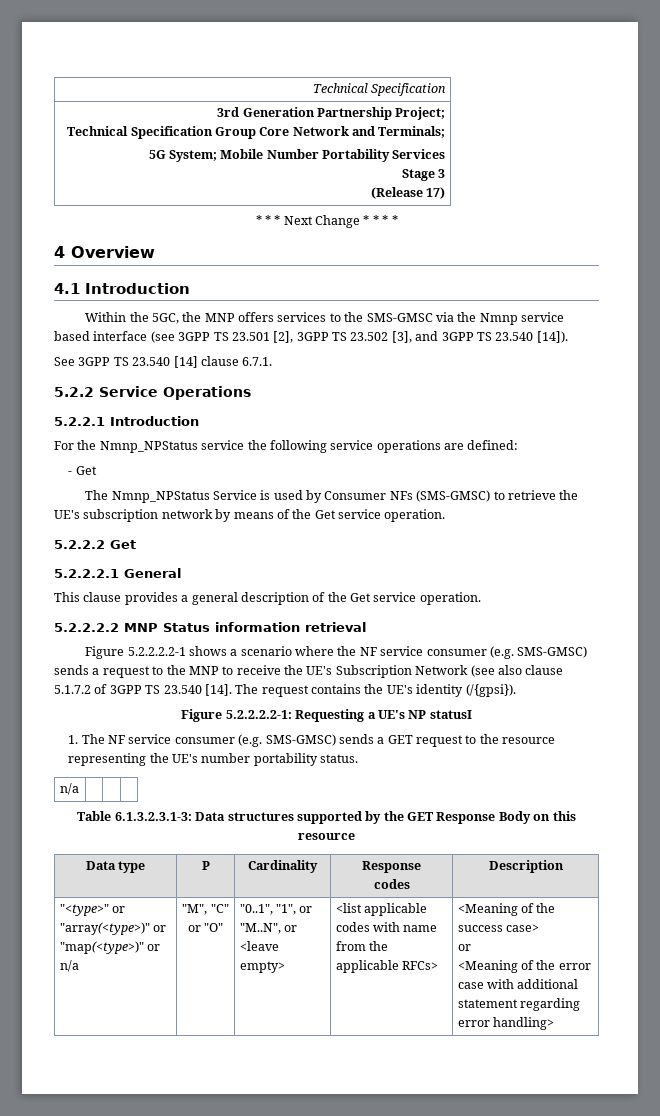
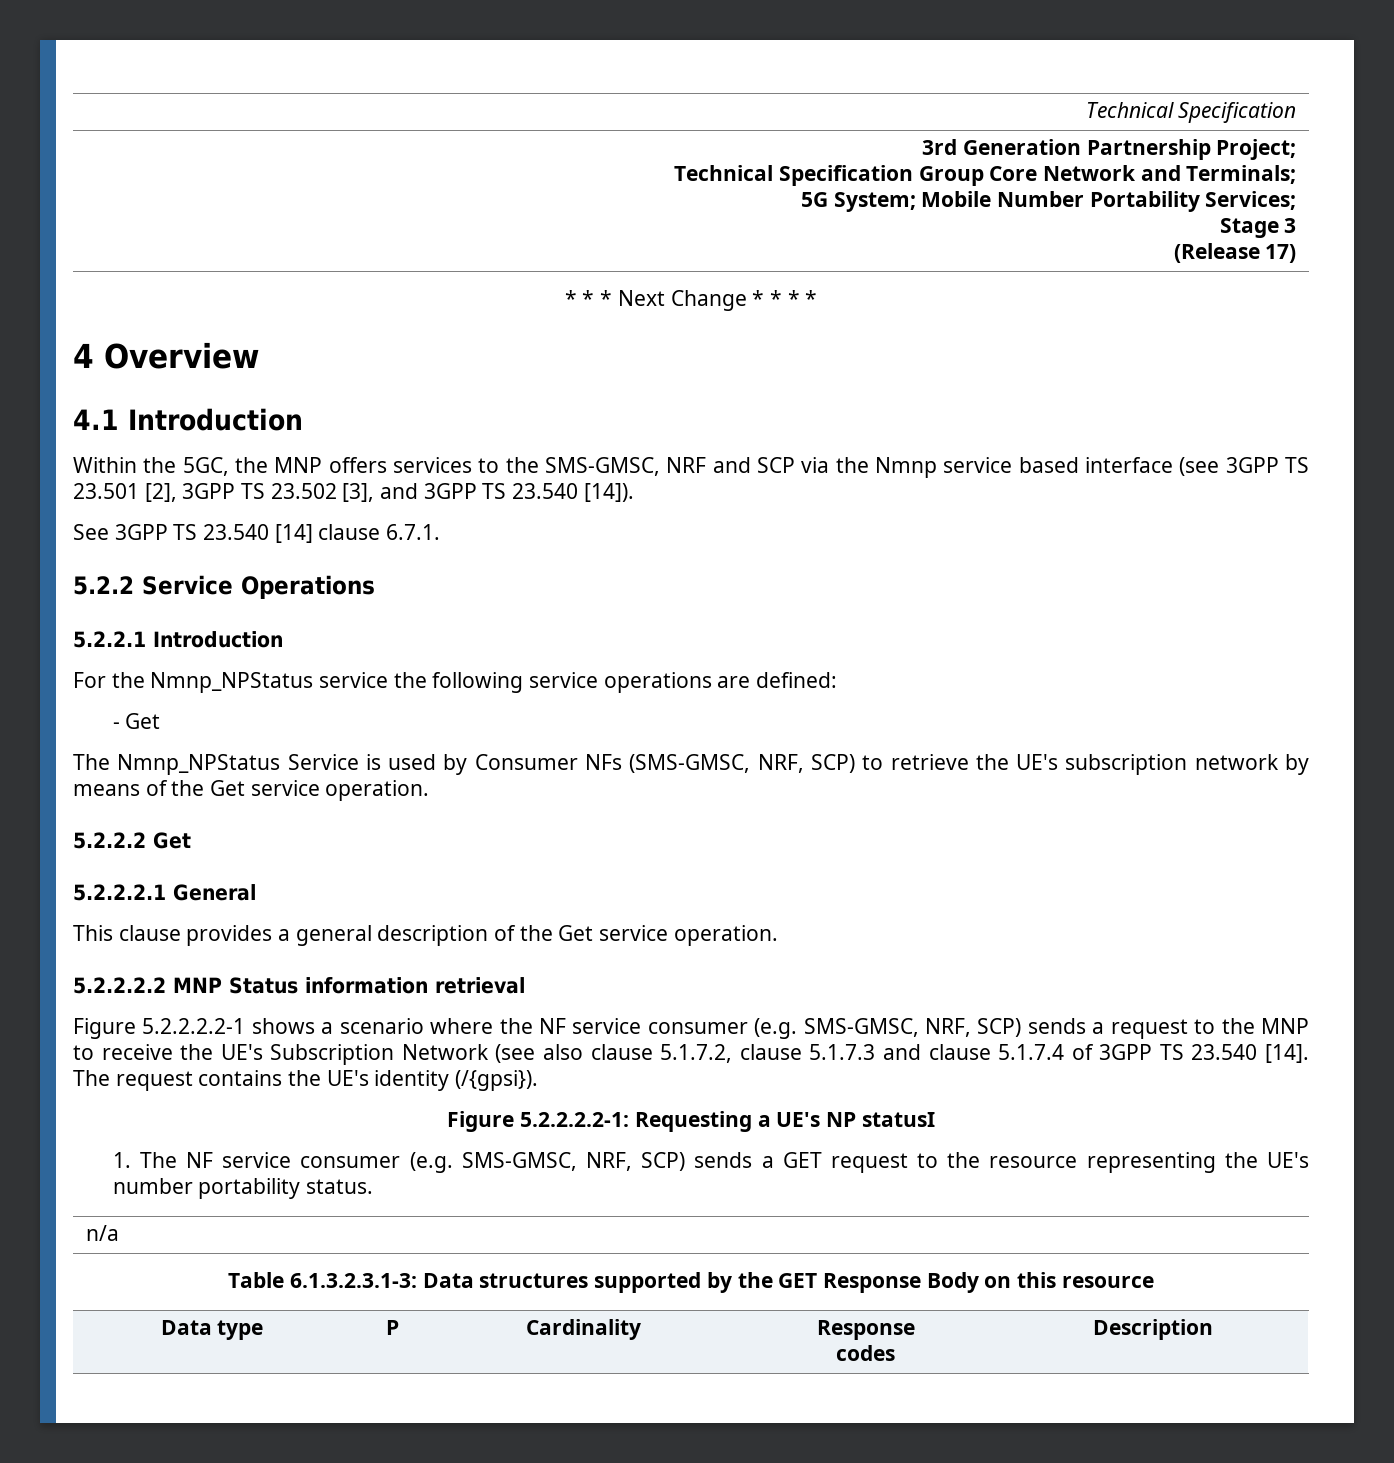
[392,149,446,159] Services -> [1205,191,1297,210] Services;
[366,313,433,322] SMS-GMSC -> [545,457,796,476] SMS-GMSC, NRF and SCP
[416,490,491,502] (SMS-GMSC) -> [629,754,855,773] (SMS-GMSC, NRF, SCP)
[517,646,588,658] SMS-GMSC) -> [803,1018,1022,1037] SMS-GMSC, NRF, SCP)
[54,685,91,694] 5.1.7.2 -> [660,1044,1065,1063] 5.1.7.2, clause 5.1.7.3 and clause 5.1.7.4
[265,734,336,746] SMS-GMSC) -> [461,1152,686,1171] SMS-GMSC, NRF, SCP)
[59,904,125,916] [59,922,166,935] [59,941,160,954] [59,960,79,972] [182,904,229,915] [187,923,224,932] [239,904,313,915] [239,923,297,934] [239,941,279,951] [239,961,285,973] [335,903,427,916] [335,922,438,932] [335,941,388,951] [335,960,438,973] [457,903,556,916] [457,924,539,932] [457,944,471,951] [457,960,591,973] [457,979,579,989] [457,998,580,1011] [457,1017,554,1030] // "<type>" or "array(<type>)" or "map(<type>)" or n/a | "M", "C" or "O" | "0..1", "1", or "M..N", or <leave empty> | <list applicable codes with name from the applicable RFCs> | <Meaning of the success case> // or // <Meaning of the error case with additional statement regarding error handling> -> (1213, 1329) none

